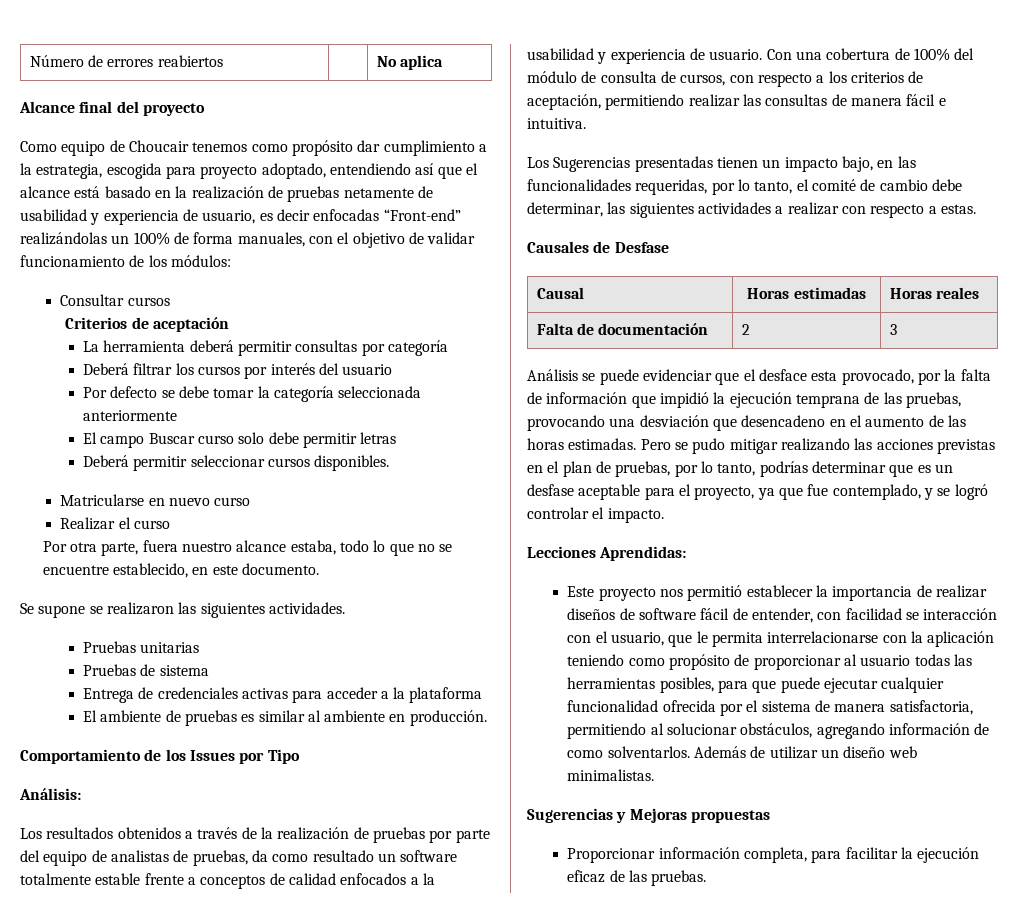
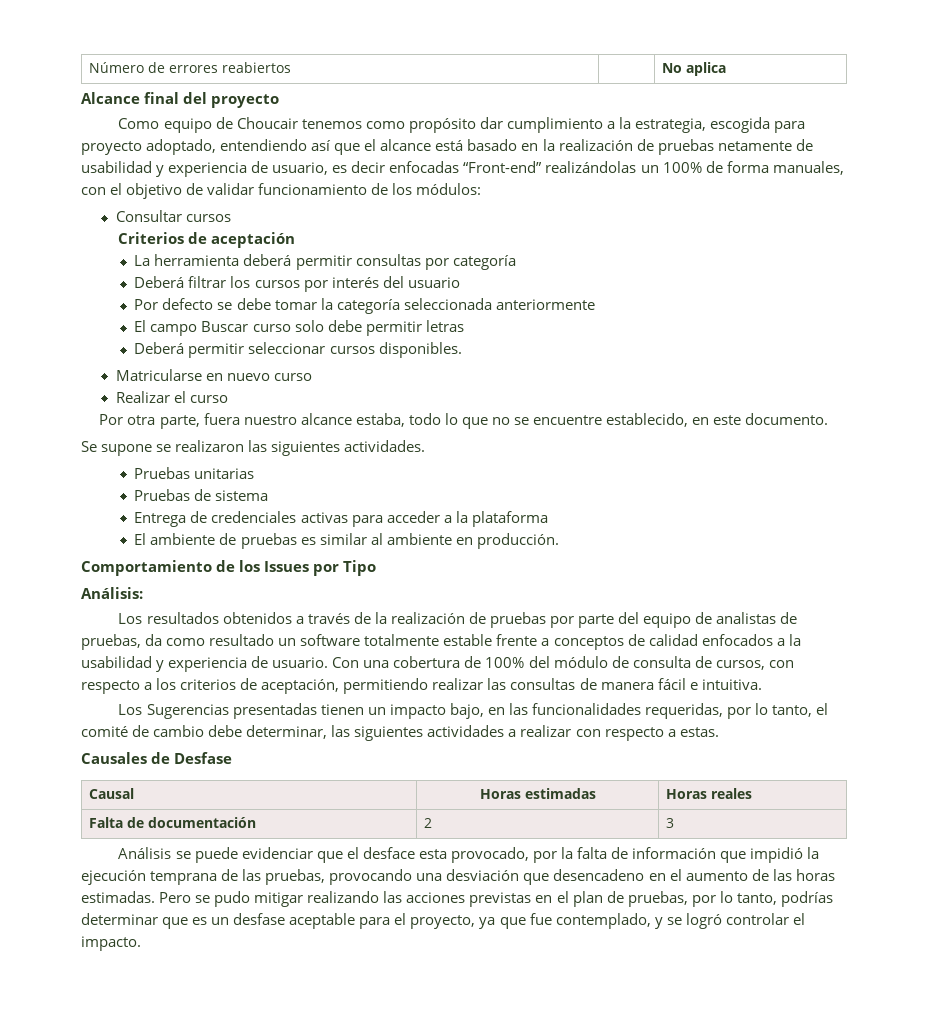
[527,546,687,561] [567,585,987,601] [567,608,998,623] [567,631,995,647] [567,654,972,670] [567,677,945,693] [567,700,973,716] [567,723,990,739] [567,746,917,759] [567,769,655,781] [527,808,770,823] [567,847,980,863] [567,870,707,886] // Lecciones Aprendidas: // Este proyecto nos permitió establecer la importancia de realizar diseños de software fácil de entender, con facilidad se interacción con el usuario, que le permita interrelacionarse con la aplicación teniendo como propósito de proporcionar al usuario todas las herramientas posibles, para que puede ejecutar cualquier funcionalidad ofrecida por el sistema de manera satisfactoria, permitiendo al solucionar obstáculos, agregando información de como solventarlos. Además de utilizar un diseño web minimalistas. // Sugerencias y Mejoras propuestas // Proporcionar información completa, para facilitar la ejecución eficaz de las pruebas. -> (141, 943) none

